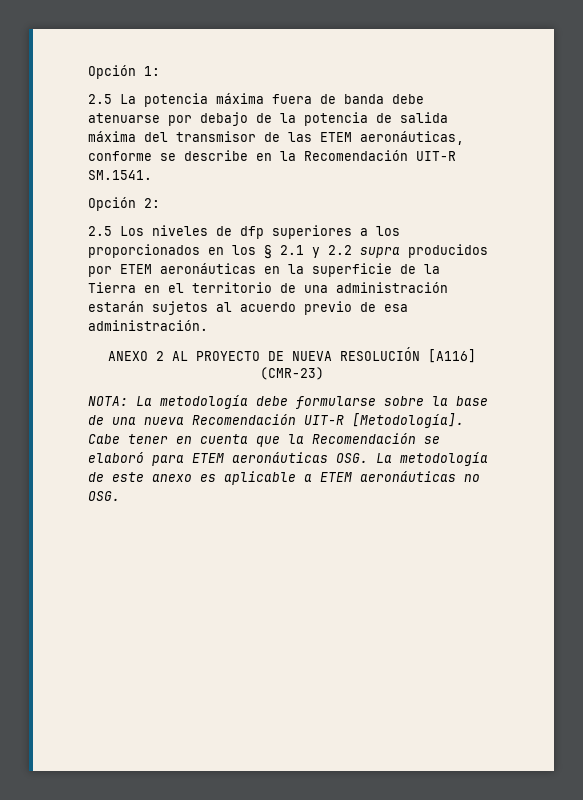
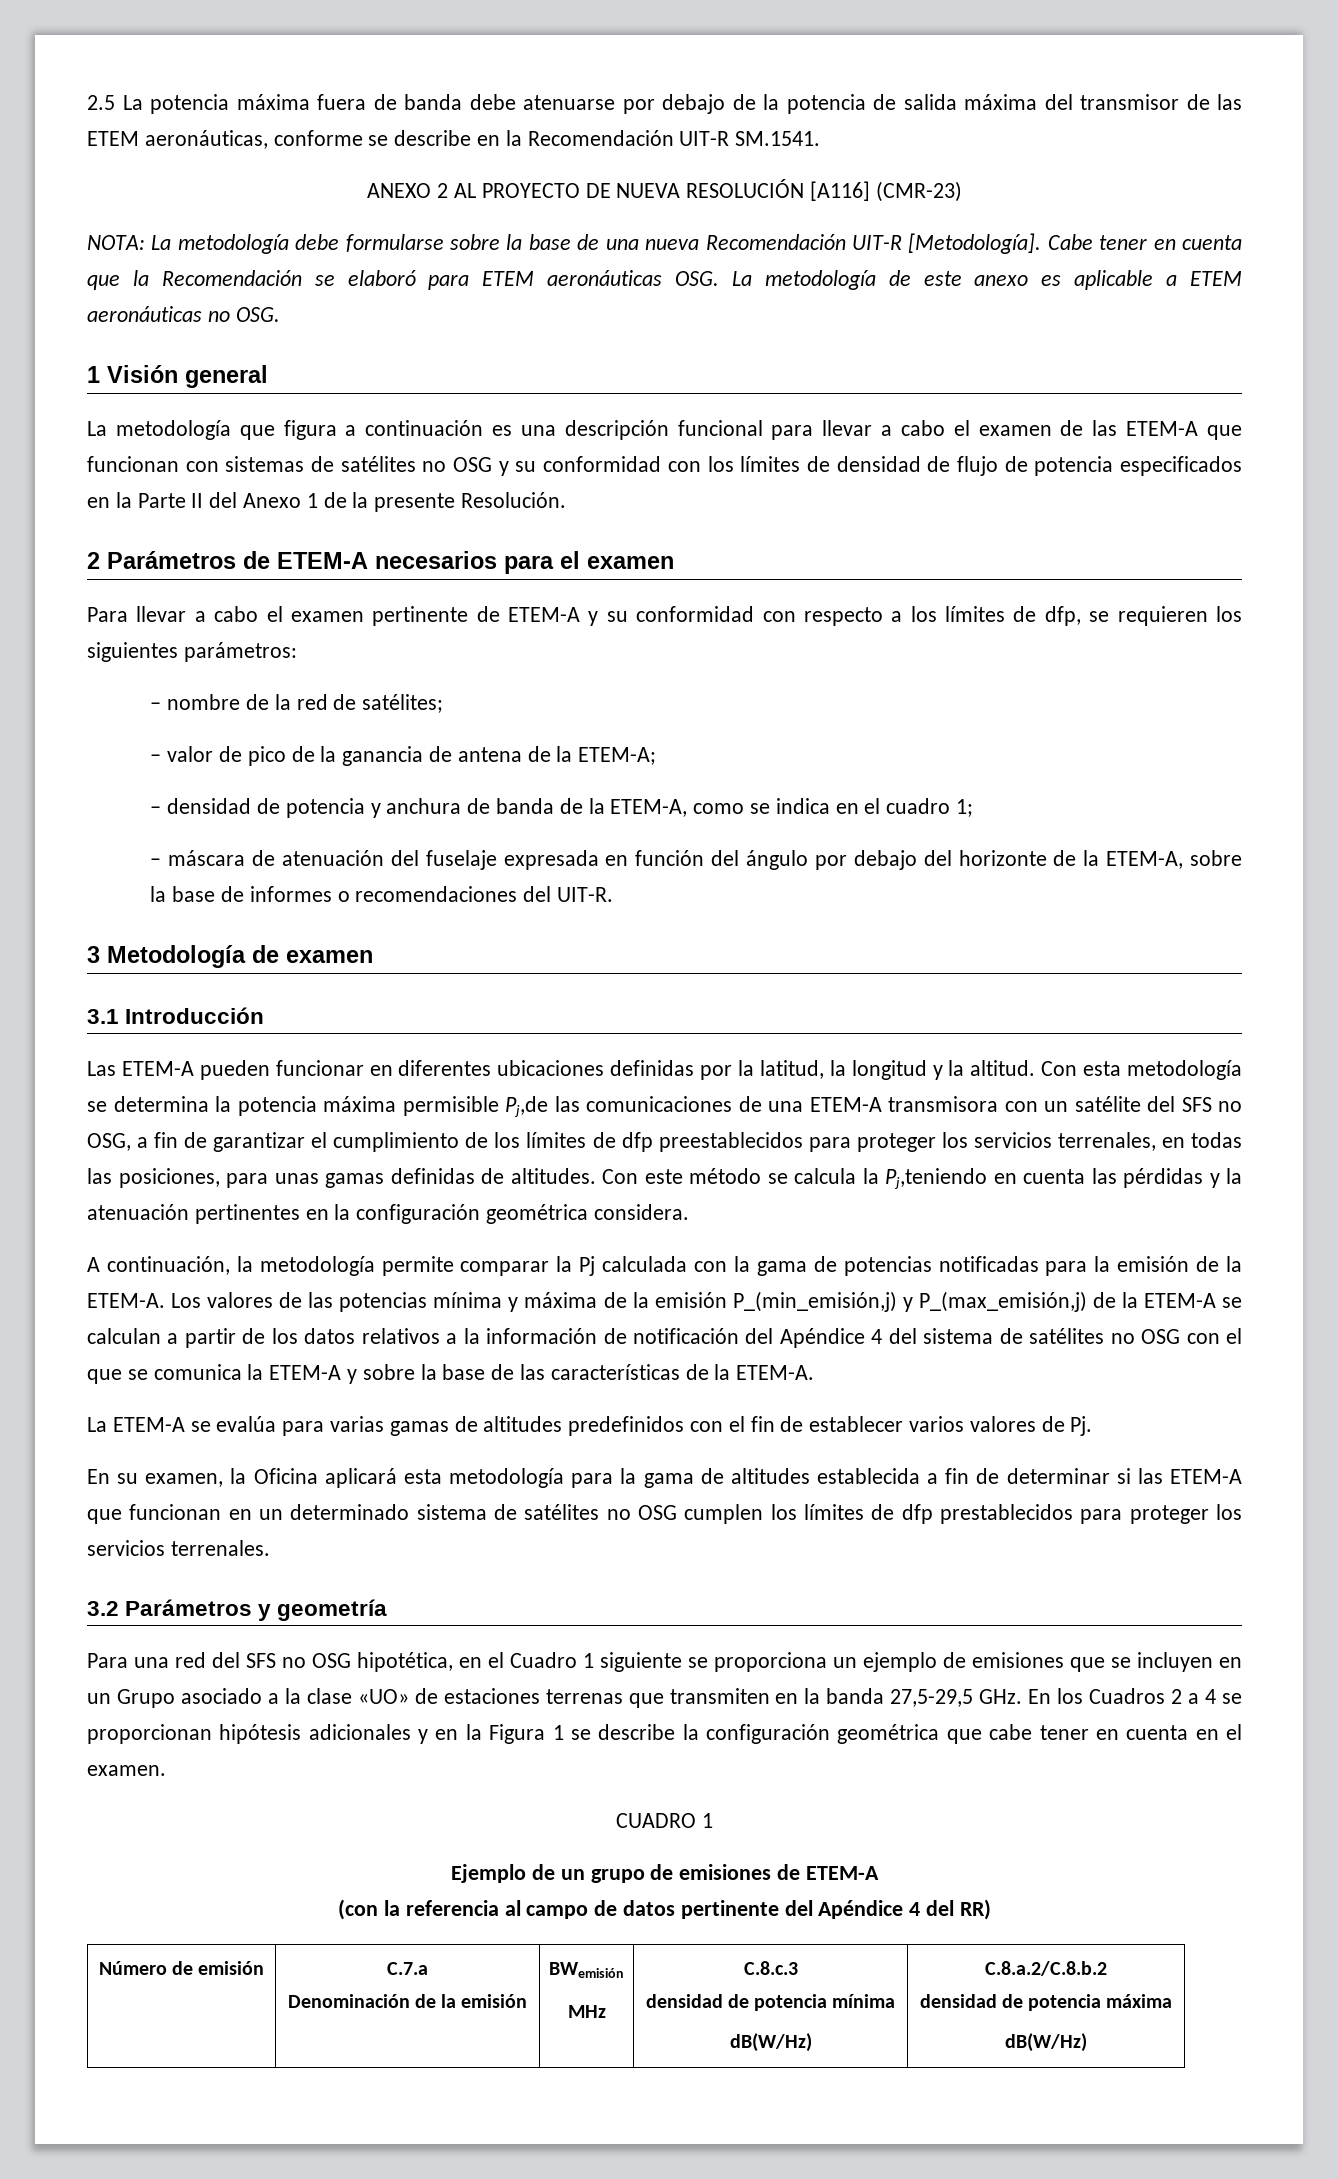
[88,65,160,79] Opción 1: // -> (87, 102) none
[88,197,160,211] [88,225,400,239] [88,244,488,259] [88,263,440,277] [88,282,448,293] [88,301,408,315] [88,320,208,331] // Opción 2: // 2.5 Los niveles de dfp superiores a los proporcionados en los § 2.1 y 2.2 supra producidos por ETEM aeronáuticas en la superficie de la Tierra en el territorio de una administración estarán sujetos al acuerdo previo de esa administración. -> (821, 138) none
(120, 496) none -> [87,365,268,388] [87,420,1243,440] [87,456,1243,476] [87,492,567,512] [87,551,674,574] [87,606,1243,626] [87,642,297,662] [150,694,444,713] [150,746,657,766] [150,798,973,818] [150,850,1243,870] [150,886,613,902] [87,945,373,968] [87,1007,265,1024] [87,1060,1243,1080] [87,1096,1242,1117] [87,1132,1242,1152] [87,1168,1242,1189] [87,1204,689,1224] [87,1256,1242,1276] [87,1291,1242,1312] [87,1328,1243,1348] [87,1364,815,1384] [87,1416,1093,1436] [87,1468,1242,1488] [87,1504,1242,1524] [87,1540,270,1556] [87,1599,388,1621] [87,1652,1242,1672] [87,1688,1242,1708] [87,1724,1242,1744] [87,1765,166,1776] [616,1813,713,1828] [451,1864,879,1883] [338,1899,991,1920] [98,1961,265,1975] [387,1962,428,1975] [287,1994,528,2008] [549,1962,624,1978] [567,2005,606,2018] [743,1961,798,1975] [645,1994,896,2011] [729,2033,812,2052] [985,1961,1107,1976] [919,1994,1173,2011] [1005,2033,1087,2052] // 1 Visión general // La metodología que figura a continuación es una descripción funcional para llevar a cabo el examen de las ETEM-A que funcionan con sistemas de satélites no OSG y su conformidad con los límites de densidad de flujo de potencia especificados en la Parte II del Anexo 1 de la presente Resolución. // 2 Parámetros de ETEM-A necesarios para el examen // Para llevar a cabo el examen pertinente de ETEM-A y su conformidad con respecto a los límites de dfp, se requieren los siguientes parámetros: // ‒ nombre de la red de satélites; // ‒ valor de pico de la ganancia de antena de la ETEM-A; // ‒ densidad de potencia y anchura de banda de la ETEM-A, como se indica en el cuadro 1; // – máscara de atenuación del fuselaje expresada en función del ángulo por debajo del horizonte de la ETEM-A, sobre la base de informes o recomendaciones del UIT-R. // 3 Metodología de examen // 3.1 Introducción // Las ETEM-A pueden funcionar en diferentes ubicaciones definidas por la latitud, la longitud y la altitud. Con esta metodología se determina la potencia máxima permisible Pj,de las comunicaciones de una ETEM-A transmisora con un satélite del SFS no OSG, a fin de garantizar el cumplimiento de los límites de dfp preestablecidos para proteger los servicios terrenales, en todas las posiciones, para unas gamas definidas de altitudes. Con este método se calcula la Pj,teniendo en cuenta las pérdidas y la atenuación pertinentes en la configuración geométrica considera. // A continuación, la metodología permite comparar la Pj calculada con la gama de potencias notificadas para la emisión de la ETEM-A. Los valores de las potencias mínima y máxima de la emisión P_(min_emisión,j) y P_(max_emisión,j) de la ETEM-A se calculan a partir de los datos relativos a la información de notificación del Apéndice 4 del sistema de satélites no OSG con el que se comunica la ETEM-A y sobre la base de las características de la ETEM-A. // La ETEM-A se evalúa para varias gamas de altitudes predefinidos con el fin de establecer varios valores de Pj. // En su examen, la Oficina aplicará esta metodología para la gama de altitudes establecida a fin de determinar si las ETEM-A que funcionan en un determinado sistema de satélites no OSG cumplen los límites de dfp prestablecidos para proteger los servicios terrenales. // 3.2 Parámetros y geometría // Para una red del SFS no OSG hipotética, en el Cuadro 1 siguiente se proporciona un ejemplo de emisiones que se incluyen en un Grupo asociado a la clase «UO» de estaciones terrenas que transmiten en la banda 27,5-29,5 GHz. En los Cuadros 2 a 4 se proporcionan hipótesis adicionales y en la Figura 1 se describe la configuración geométrica que cabe tener en cuenta en el examen. // CUADRO 1 // Ejemplo de un grupo de emisiones de ETEM-A // (con la referencia al campo de datos pertinente del Apéndice 4 del RR) // Número de emisión | C.7.a // Denominación de la emisión | BWemisión // MHz | C.8.c.3 // densidad de potencia mínima // dB(W/Hz) | C.8.a.2/C.8.b.2 // densidad de potencia máxima // dB(W/Hz)

